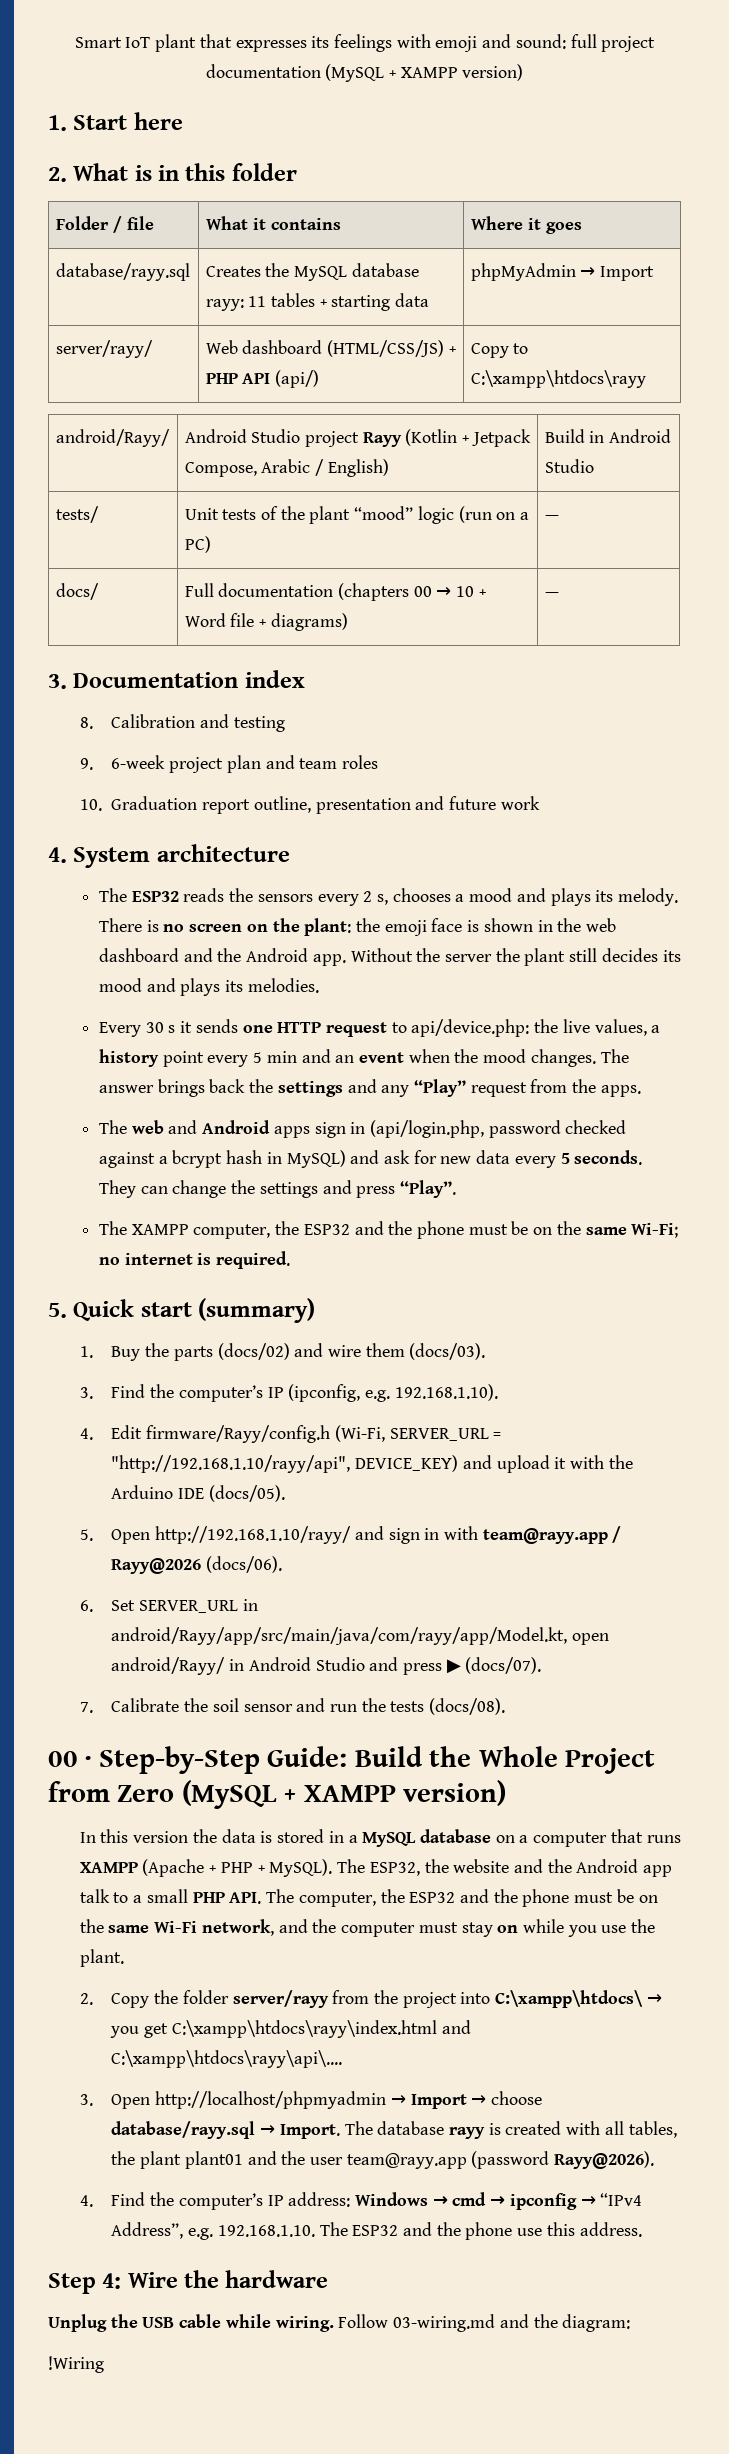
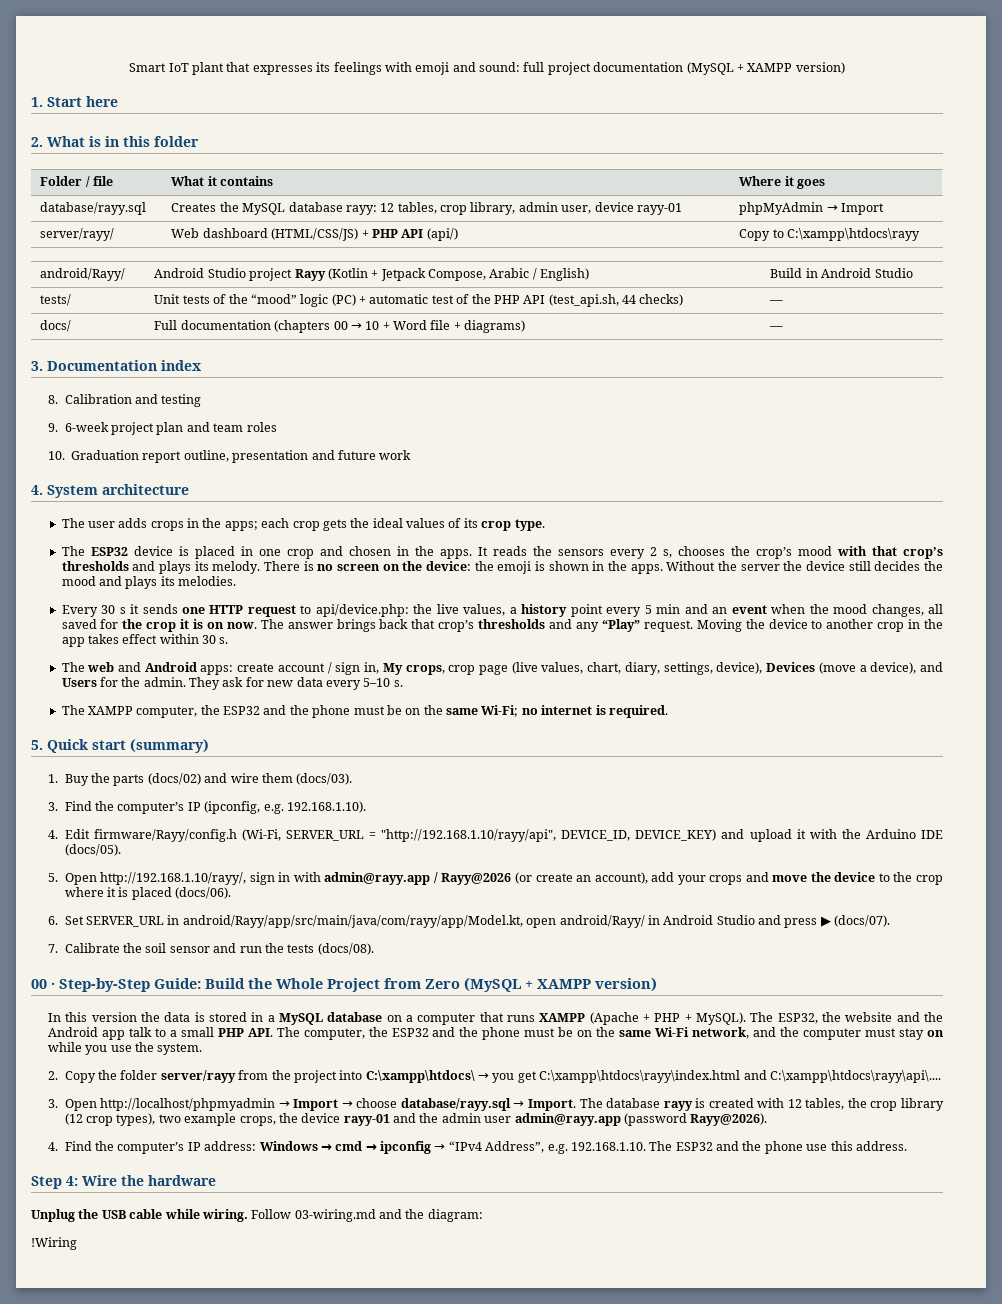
[248,293,430,311] 11 tables + starting data -> [380,202,682,215] 12 tables, crop library, admin user, device rayy-01
[309,506,351,524] plant -> (248, 299) none
[458,506,530,523] [184,536,211,553] (run on a PC) -> [331,294,684,307] (PC) + automatic test of the PHP API (test_api.sh, 44 checks)
[131,891,179,902] ESP32 -> [87,518,545,531] [61,546,488,559] user adds crops in the apps; each crop gets the ideal values of its crop type. // The ESP32 device is placed in one crop and chosen in the apps. It
[455,888,513,902] a mood -> [730,546,944,559] [61,561,129,571] the crop’s mood with that crop’s thresholds
[304,918,352,936] plant: -> [425,561,471,571] device:
[431,918,463,932] face -> (532, 567) none
[586,918,617,932] [98,948,346,966] web dashboard and the Android app. -> [630,564,663,574] apps.
[524,948,566,966] plant -> [805,561,845,571] device
[662,950,681,962] its -> [923,561,943,571] the
[530,1049,629,1067] [98,1079,641,1097] [98,1120,627,1138] [98,1150,380,1168] changes. The answer brings back the settings and any “Play” request from the apps. // The web and Android apps sign in (api/login.php, password checked against a bcrypt hash in MySQL) and -> [871,604,944,617] [61,619,944,632] [61,634,229,647] [61,662,943,675] [61,677,221,690] changes, all saved for the crop it is on now. The answer brings back that crop’s thresholds and any “Play” request. Moving the device to another crop in the app takes effect within 30 s. // The web and Android apps: create account / sign in, My crops, crop page (live values, chart, diary, settings, device), Devices (move a device), and Users for the admin. They
[560,1150,643,1165] [98,1180,457,1198] 5 seconds. They can change the settings and press “Play”. -> [363,678,403,687] 5–10 s.
(351, 1464) none -> [561,830,631,841] DEVICE_ID,
[155,1526,384,1544] http://192.168.1.10/rayy/ and -> [100,872,247,885] http://192.168.1.10/rayy/,
[482,1528,608,1544] team@rayy.app -> [324,872,431,885] admin@rayy.app
(202, 1566) none -> [514,872,943,885] [64,887,172,900] (or create an account), add your crops and move the device to the crop where it is placed
[79,1949,124,1967] plant. -> [157,1043,203,1055] system.
[604,2121,624,2135] all -> [787,1099,802,1108] 12
[140,2151,467,2169] plant plant01 and the user team@rayy.app -> [870,1098,944,1111] [64,1113,621,1126] crop library (12 crop types), two example crops, the device rayy-01 and the admin user admin@rayy.app

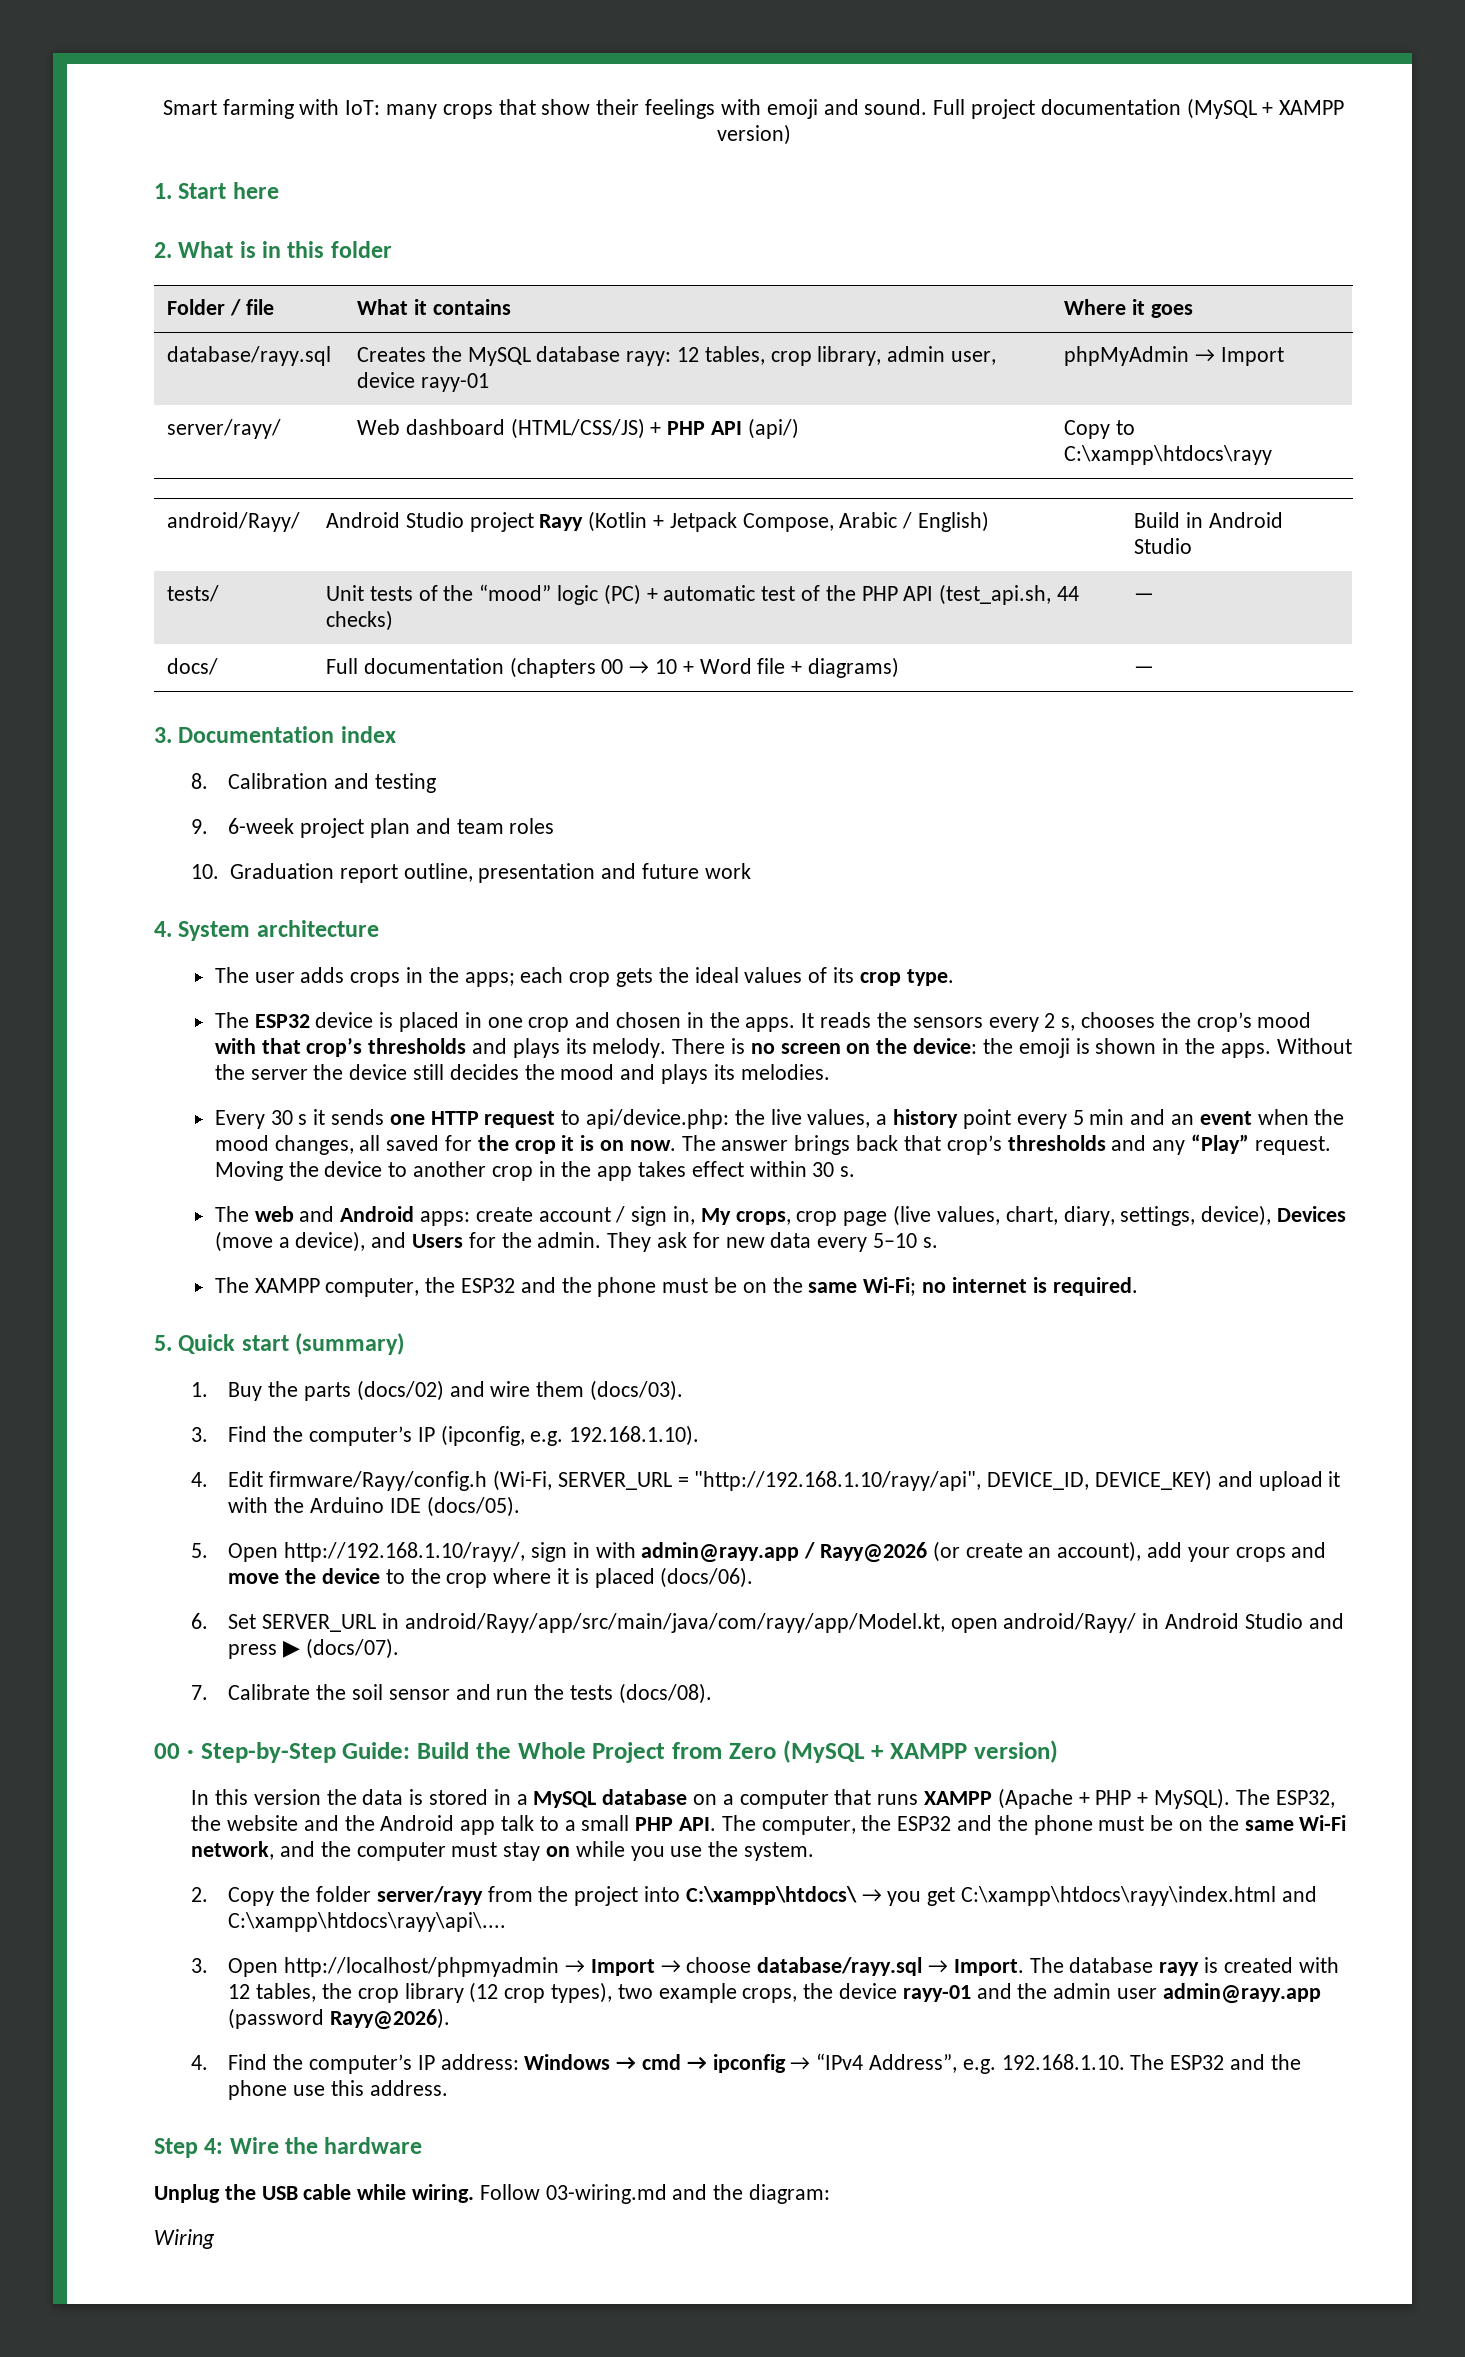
[168,62,331,75] IoT plant that expresses its -> [222,99,640,119] farming with IoT: many crops that show their
[479,62,545,72] sound: full -> [864,99,966,115] sound. Full
[31,1237,77,1250] !Wiring -> [154,2229,215,2249] Wiring

